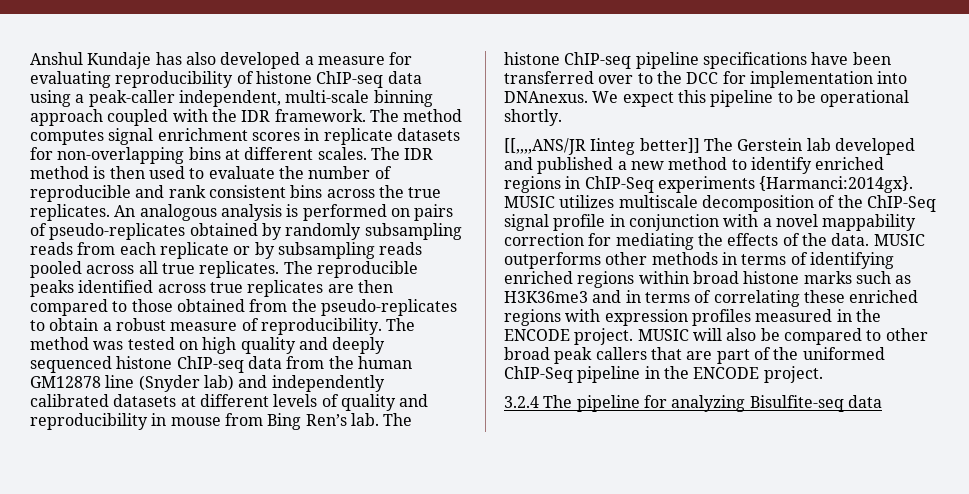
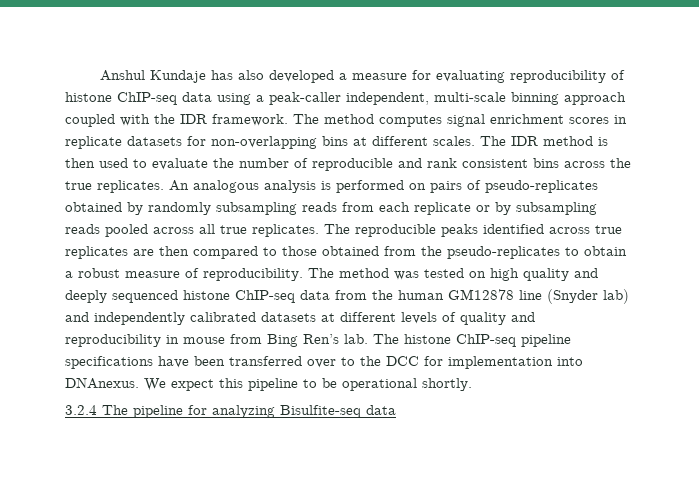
[504,138,915,155] [504,157,885,174] [504,176,914,193] [504,195,936,212] [504,214,917,231] [504,233,925,250] [504,252,894,269] [504,271,912,288] [504,290,919,307] [504,309,881,326] [504,328,928,345] [504,347,885,364] [504,366,823,383] // [[,,,,ANS/JR Iinteg better]] The Gerstein lab developed and published a new method to identify enriched regions in ChIP-Seq experiments {Harmanci:2014gx}. MUSIC utilizes multiscale decomposition of the ChIP-Seq signal profile in conjunction with a novel mappability correction for mediating the effects of the data. MUSIC outperforms other methods in terms of identifying enriched regions within broad histone marks such as H3K36me3 and in terms of correlating these enriched regions with expression profiles measured in the ENCODE project. MUSIC will also be compared to other broad peak callers that are part of the uniformed ChIP-Seq pipeline in the ENCODE project. -> (472, 384) none

